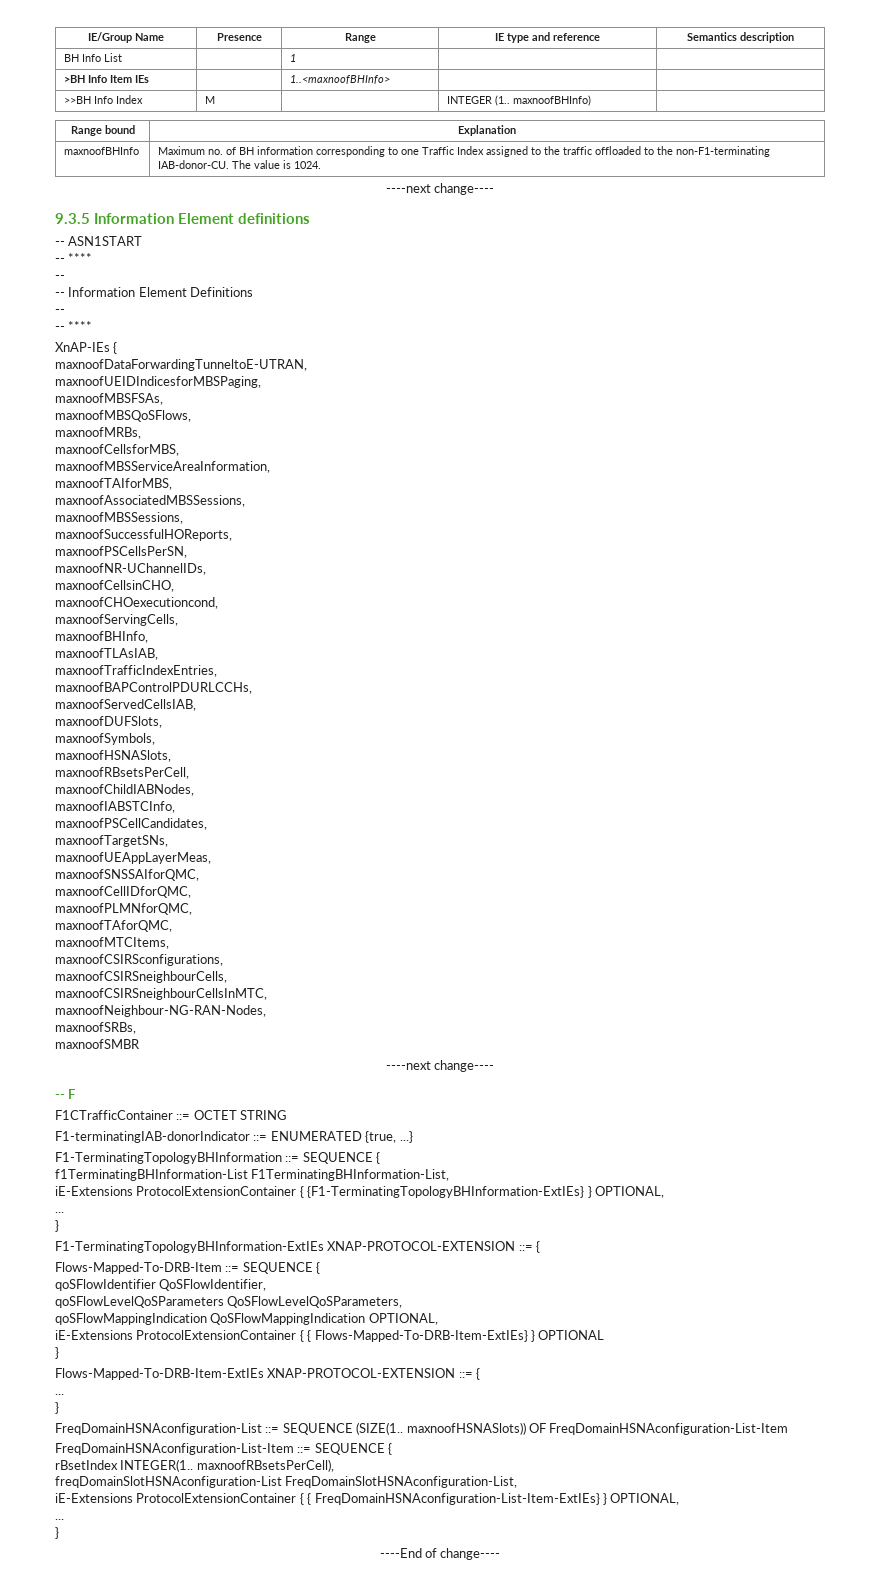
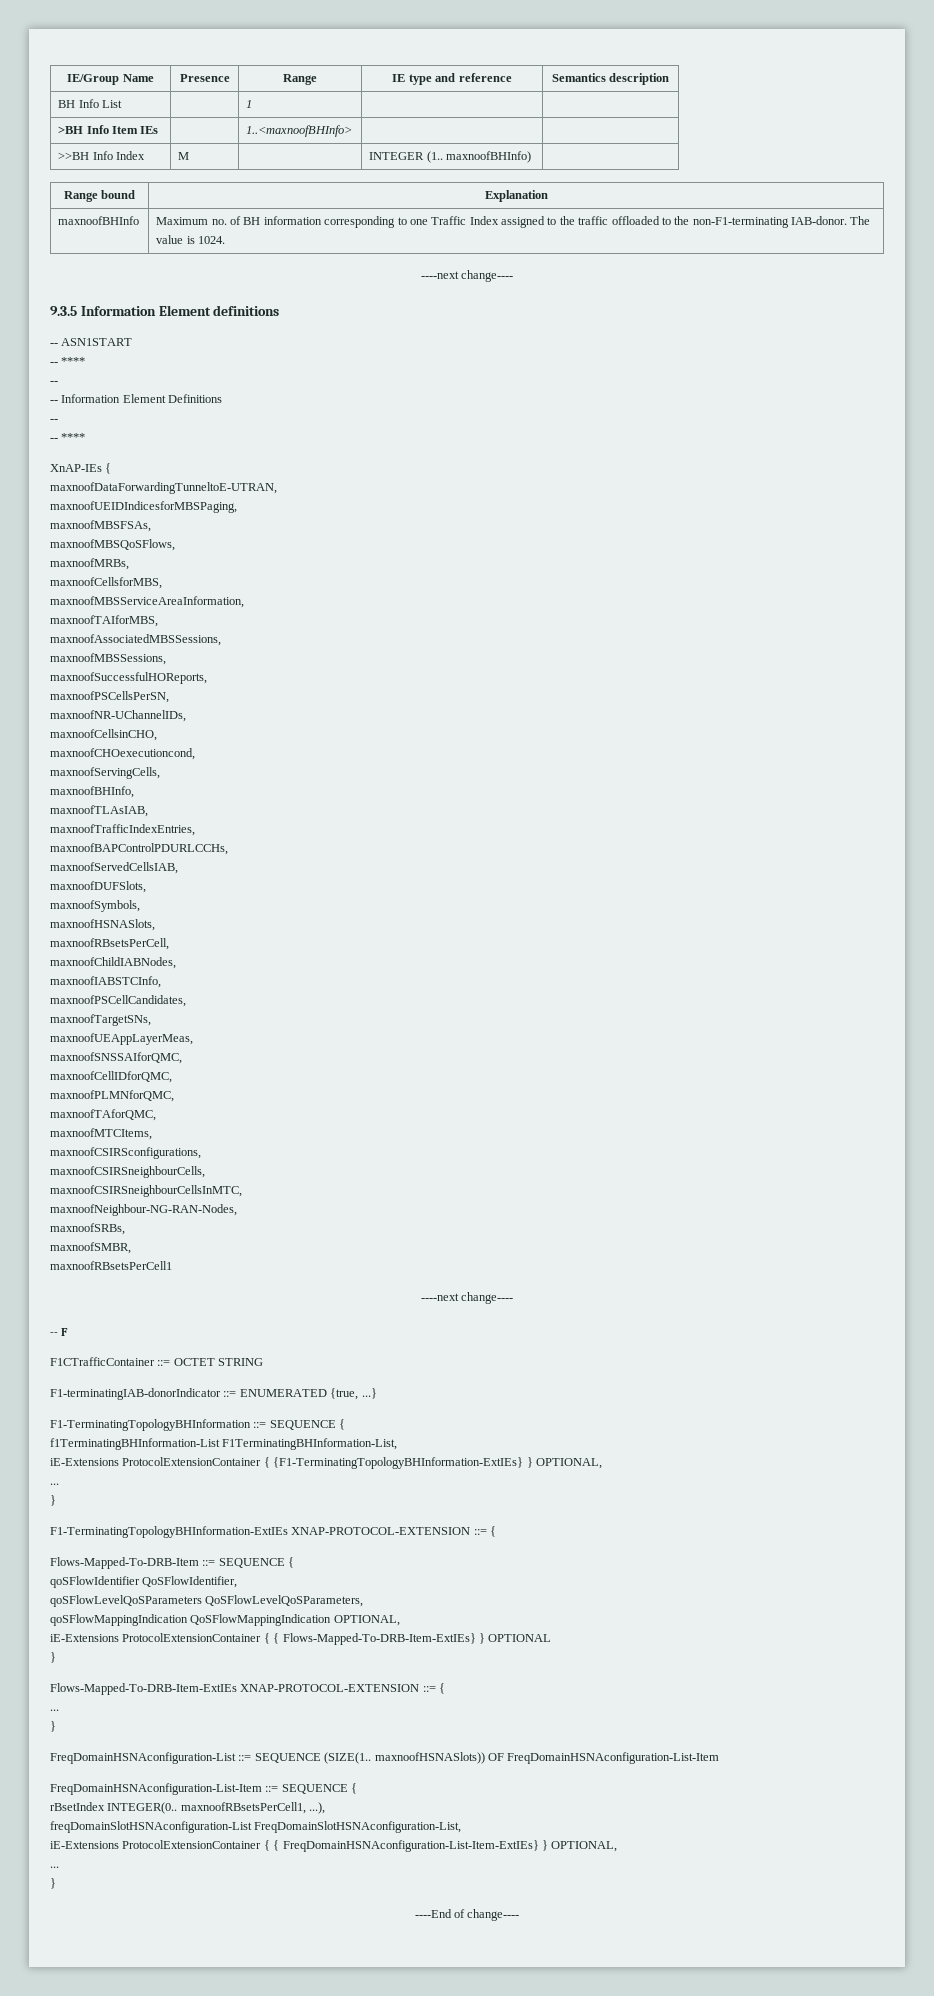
[158,160,230,169] IAB-donor-CU. -> [791,216,848,225] IAB-donor.
[55,1039,140,1049] maxnoofSMBR -> [50,1242,131,1254] [50,1261,172,1270] maxnoofSMBR, // maxnoofRBsetsPerCell1
[120,1459,334,1472] INTEGER(1.. maxnoofRBsetsPerCell), -> [107,1802,326,1814] INTEGER(0.. maxnoofRBsetsPerCell1, ...),

